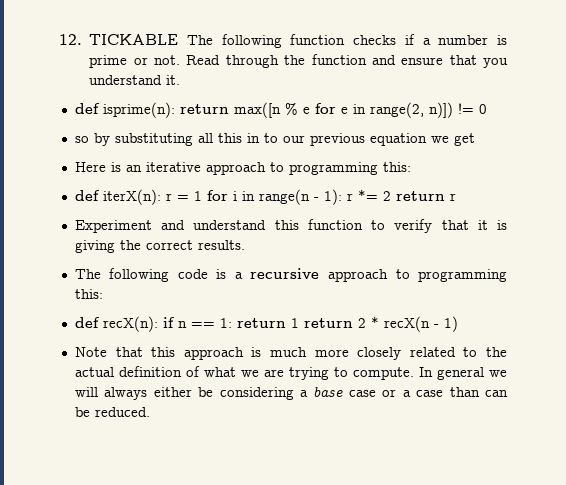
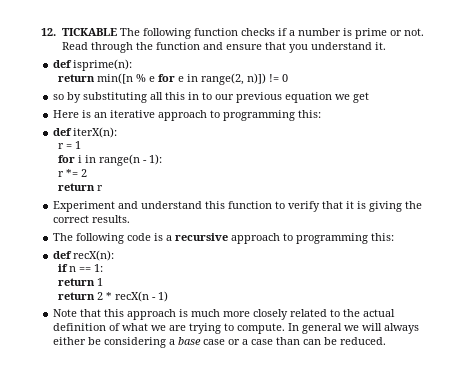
[179,102,281,118] return max([n -> [57,73,133,84] // return min([n
(161, 197) none -> (118, 132) //
(202, 196) none -> (81, 145) //
(342, 197) none -> (162, 159) //
(391, 196) none -> (87, 173) //
(158, 324) none -> (115, 255) //
(232, 323) none -> (103, 268) //
(299, 323) none -> (103, 282) //

